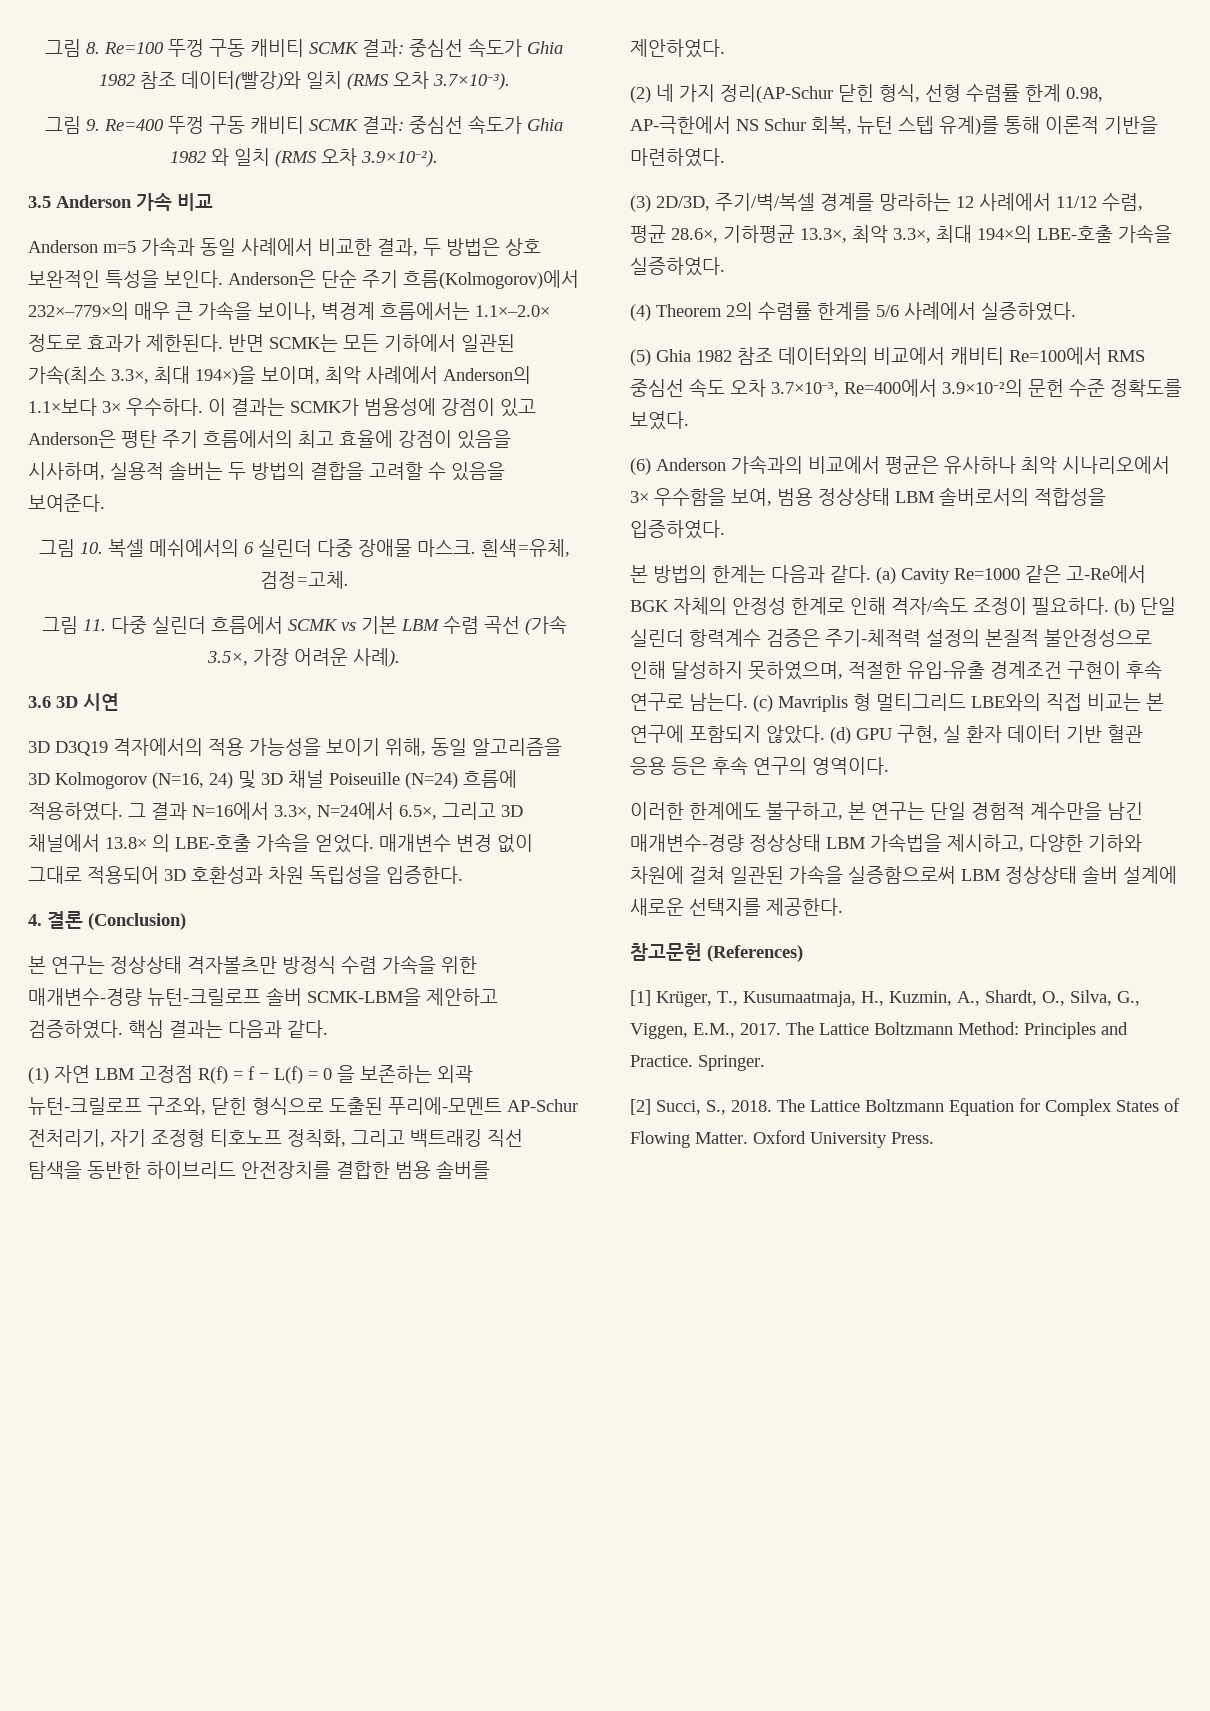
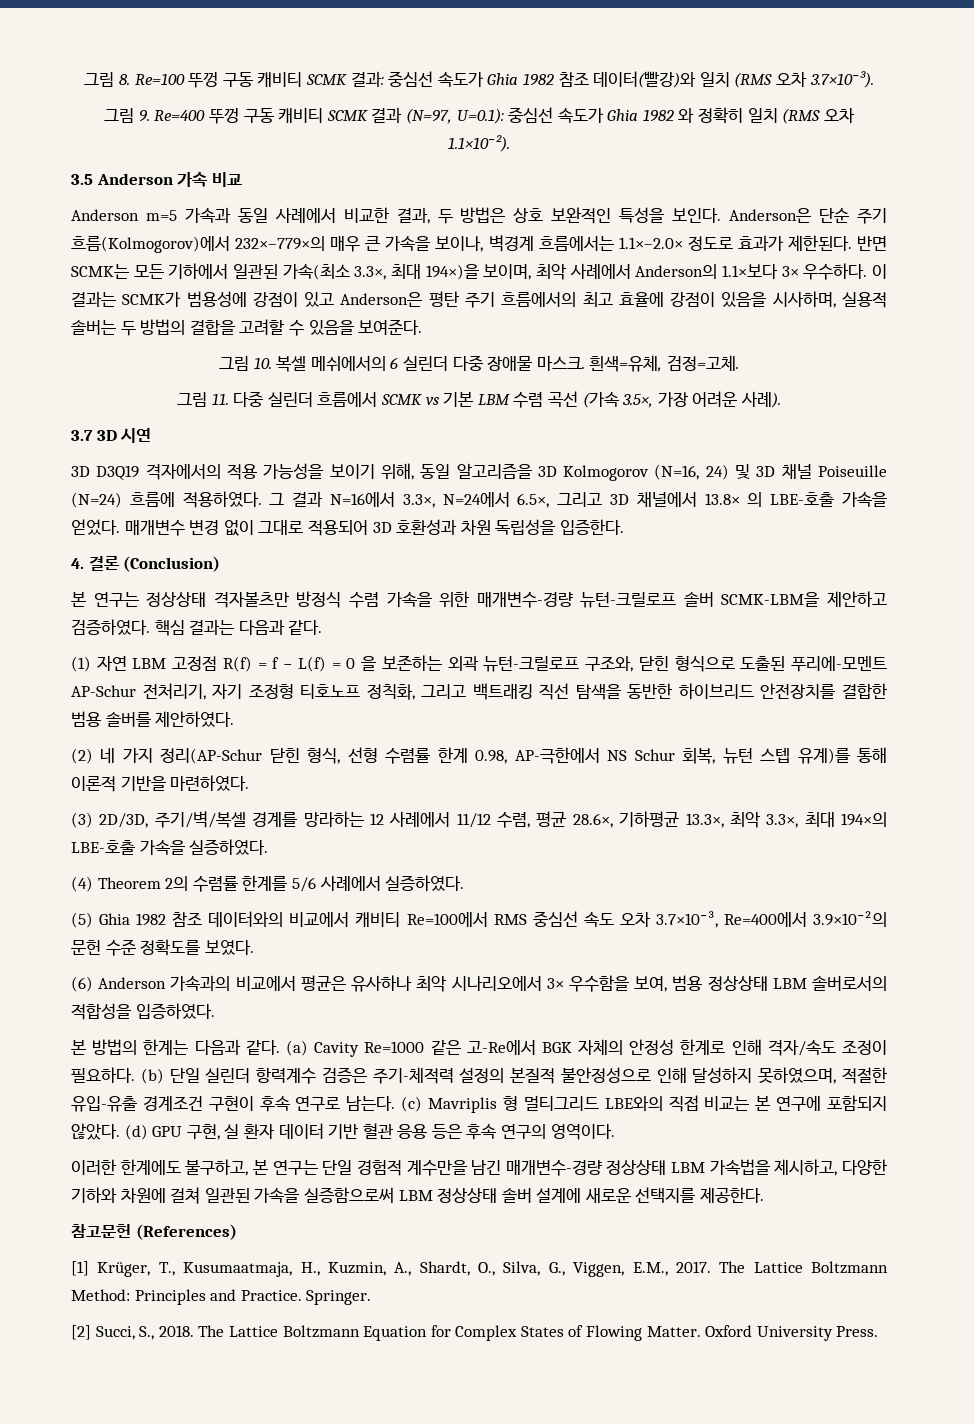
[362,116,404,134] 결과: -> [371,107,504,124] 결과 (N=97, U=0.1):
[234,148,438,167] 일치 (RMS 오차 3.9×10⁻²). -> [698,107,855,124] [448,135,510,152] 정확히 일치 (RMS 오차 1.1×10⁻²).
[28,696,51,708] 3.6 -> [71,430,93,441] 3.7

